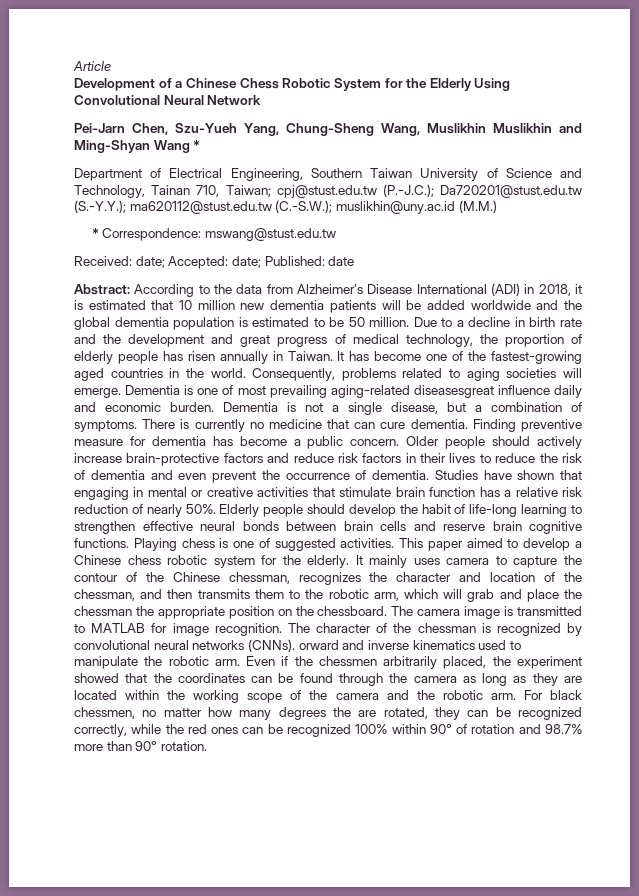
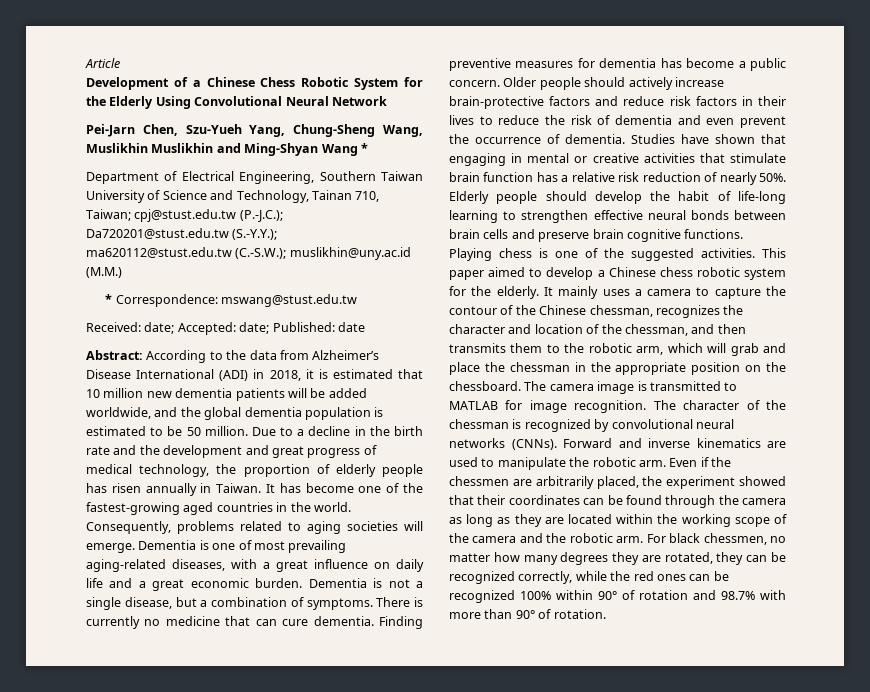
[470,300,531,310] worldwide -> [86,407,151,419] worldwide,
(525, 322) none -> [369,426,390,436] the
[413,385,582,398] [74,402,96,412] diseasesgreat influence daily and -> [172,559,424,572] [86,578,185,591] diseases, with a great influence on daily life and a great
[74,439,123,446] measure -> [515,61,574,68] measures
[443,524,485,531] reserve -> [538,232,590,242] preserve
(270, 543) none -> [604,248,624,258] the
(440, 561) none -> [634,289,642,296] a
(132, 611) none -> [574,362,586,372] in
[298,640,339,650] orward -> [563,438,612,448] Forward
(475, 645) none -> [767,441,786,448] are
(377, 661) none -> [512,479,532,486] are
[153,673,172,683] the -> [477,495,506,505] their
[333,707,351,717] the -> [612,552,640,565] they
(582, 729) none -> [760,590,786,600] with
(158, 746) none -> [538,609,552,619] of

